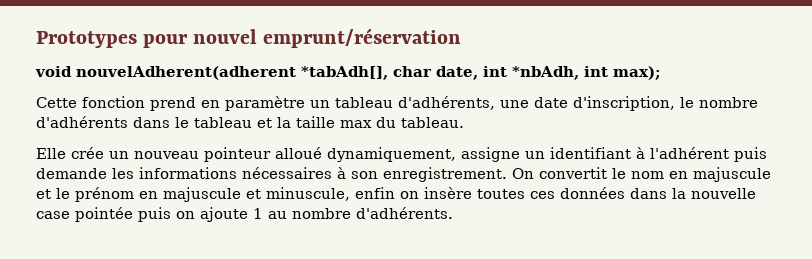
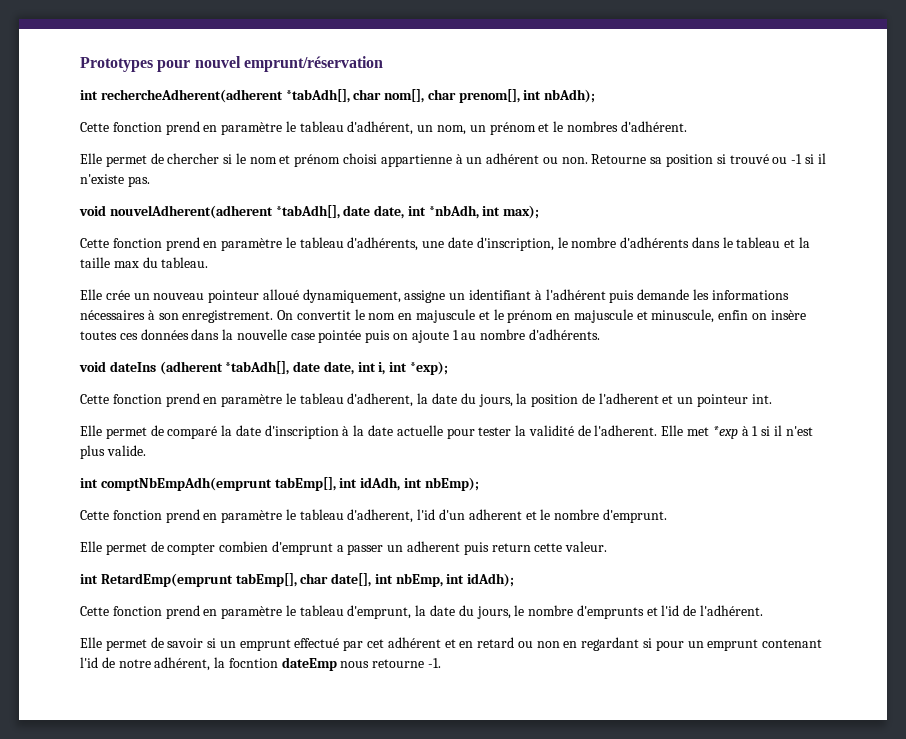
(462, 38) none -> [80,89,596,103] [80,121,687,135] [80,153,826,167] [80,174,150,187] // int rechercheAdherent(adherent *tabAdh[], char nom[], char prenom[], int nbAdh); // Cette fonction prend en paramètre le tableau d'adhérent, un nom, un prénom et le nombres d'adhérent. // Elle permet de chercher si le nom et prénom choisi appartienne à un adhérent ou non. Retourne sa position si trouvé ou -1 si il n'existe pas.
[393,66,432,77] char -> [343,205,371,216] date
[310,100,330,108] un -> [285,237,296,248] le
(453, 213) none -> [79,361,449,375] [80,393,772,407] [80,425,813,439] [80,445,146,459] [80,477,479,491] [80,509,667,523] [80,541,608,555] [80,573,515,587] [80,605,764,619] [80,637,823,651] [80,657,442,671] // void dateIns (adherent *tabAdh[], date date, int i, int *exp); // Cette fonction prend en paramètre le tableau d'adherent, la date du jours, la position de l'adherent et un pointeur int. // Elle permet de comparé la date d'inscription à la date actuelle pour tester la validité de l'adherent. Elle met *exp à 1 si il n'est plus valide. // int comptNbEmpAdh(emprunt tabEmp[], int idAdh, int nbEmp); // Cette fonction prend en paramètre le tableau d'adherent, l'id d'un adherent et le nombre d'emprunt. // Elle permet de compter combien d'emprunt a passer un adherent puis return cette valeur. // int RetardEmp(emprunt tabEmp[], char date[], int nbEmp, int idAdh); // Cette fonction prend en paramètre le tableau d'emprunt, la date du jours, le nombre d'emprunts et l'id de l'adhérent. // Elle permet de savoir si un emprunt effectué par cet adhérent et en retard ou non en regardant si pour un emprunt contenant l'id de notre adhérent, la focntion dateEmp nous retourne -1.

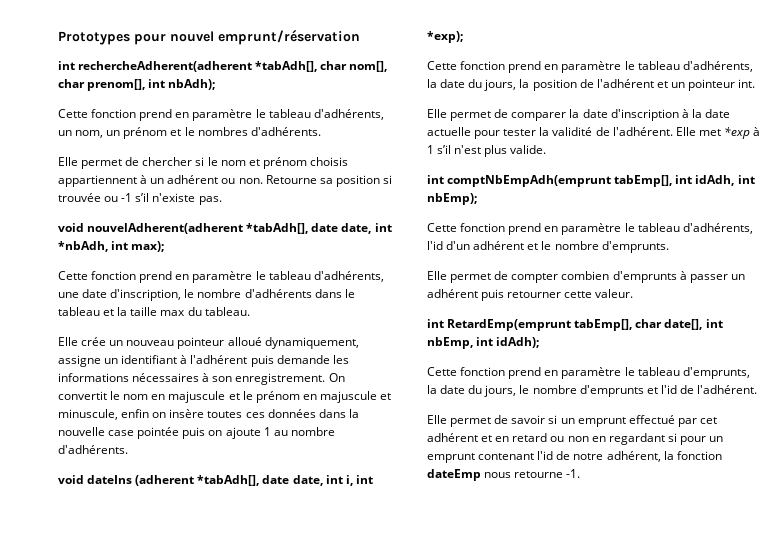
[347,121,414,135] d'adhérent, -> [313,109,384,120] d'adhérents,
[620,121,687,132] d'adhérent. -> [250,127,321,136] d'adhérents.
[343,153,452,167] choisi appartienne -> [309,157,348,166] [58,175,137,187] choisis appartiennent
[729,154,769,164] trouvé -> [58,193,101,202] trouvée
[804,153,826,164] si il -> [135,193,150,202] s’il
[347,393,414,407] d'adherent, -> [682,61,753,72] d'adhérents,
[598,393,659,404] l'adherent -> [596,79,654,88] l'adhérent
[167,426,218,439] comparé -> [511,112,567,121] comparer
[594,425,658,436] l'adherent. -> [612,127,673,136] l'adhérent.
[761,425,782,436] si il -> [437,145,452,154] s’il
[347,509,414,523] d'adherent, -> [682,223,753,234] d'adhérents,
[468,509,522,520] adherent -> [473,241,525,250] adhérent
[602,509,667,523] d'emprunt. -> [601,241,669,253] d'emprunts.
[271,541,531,555] d'emprunt a passer un adherent puis return -> [612,271,745,283] [427,289,562,301] d'emprunts à passer un adhérent puis retourner
[347,605,412,619] d'emprunt, -> [682,367,750,379] d'emprunts,
[228,658,278,668] focntion -> [676,451,722,460] fonction

